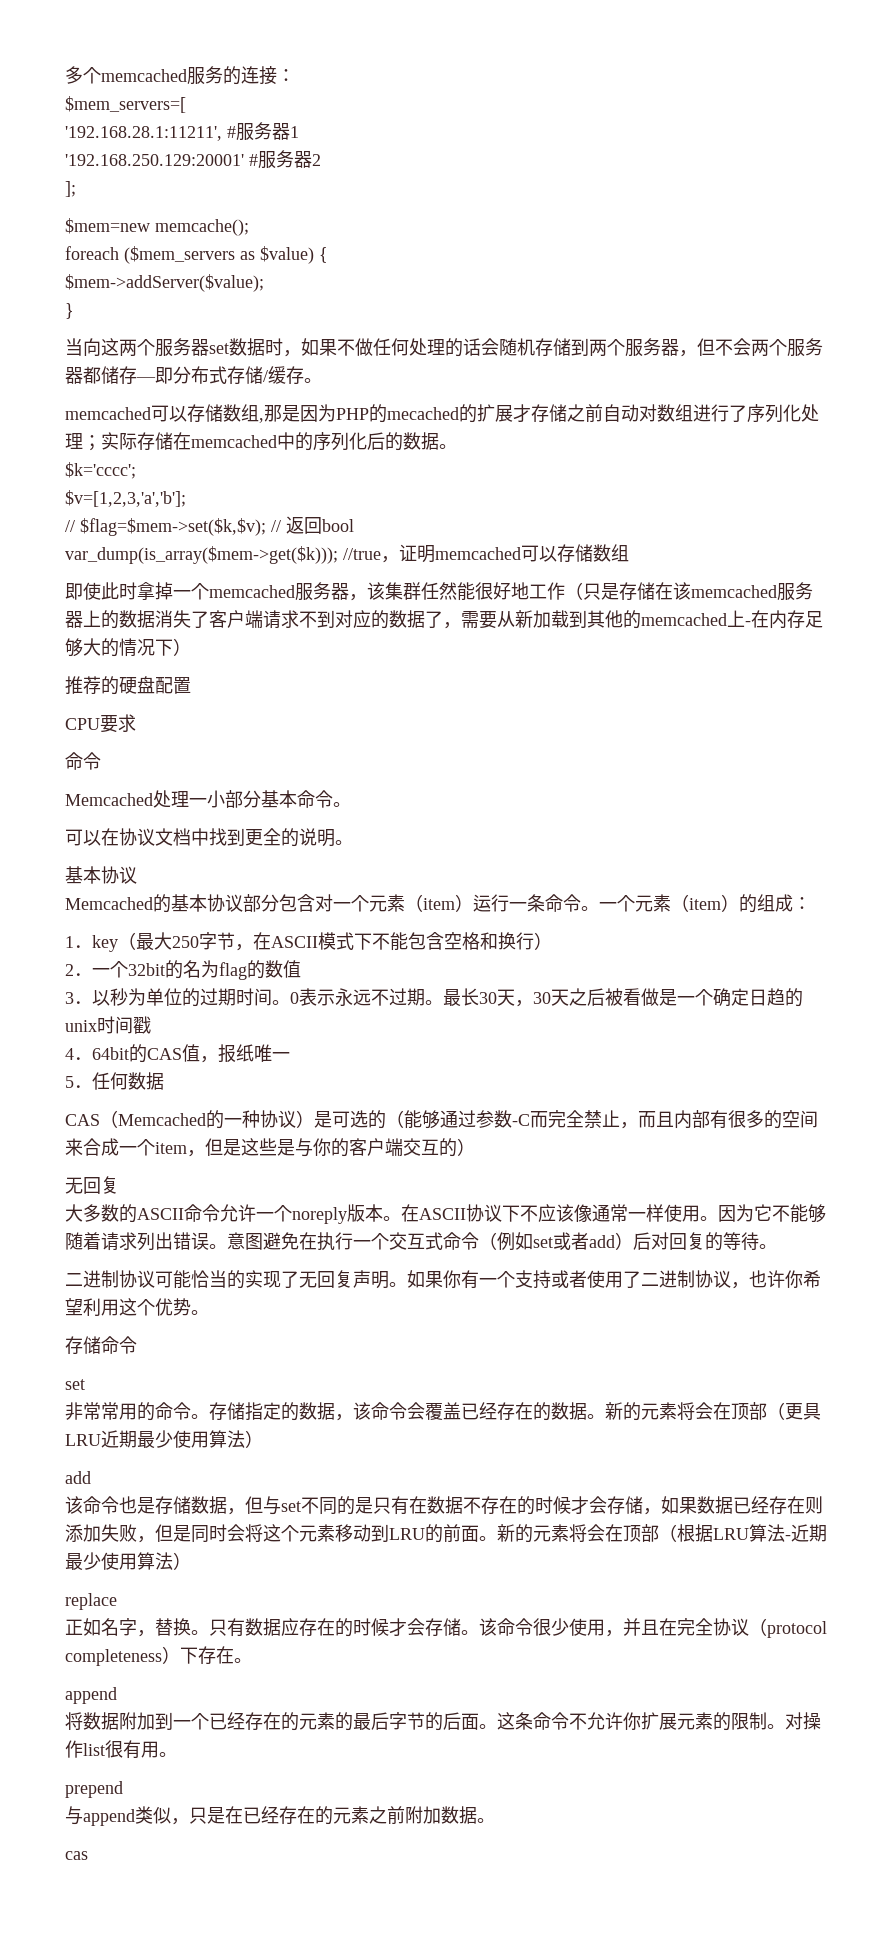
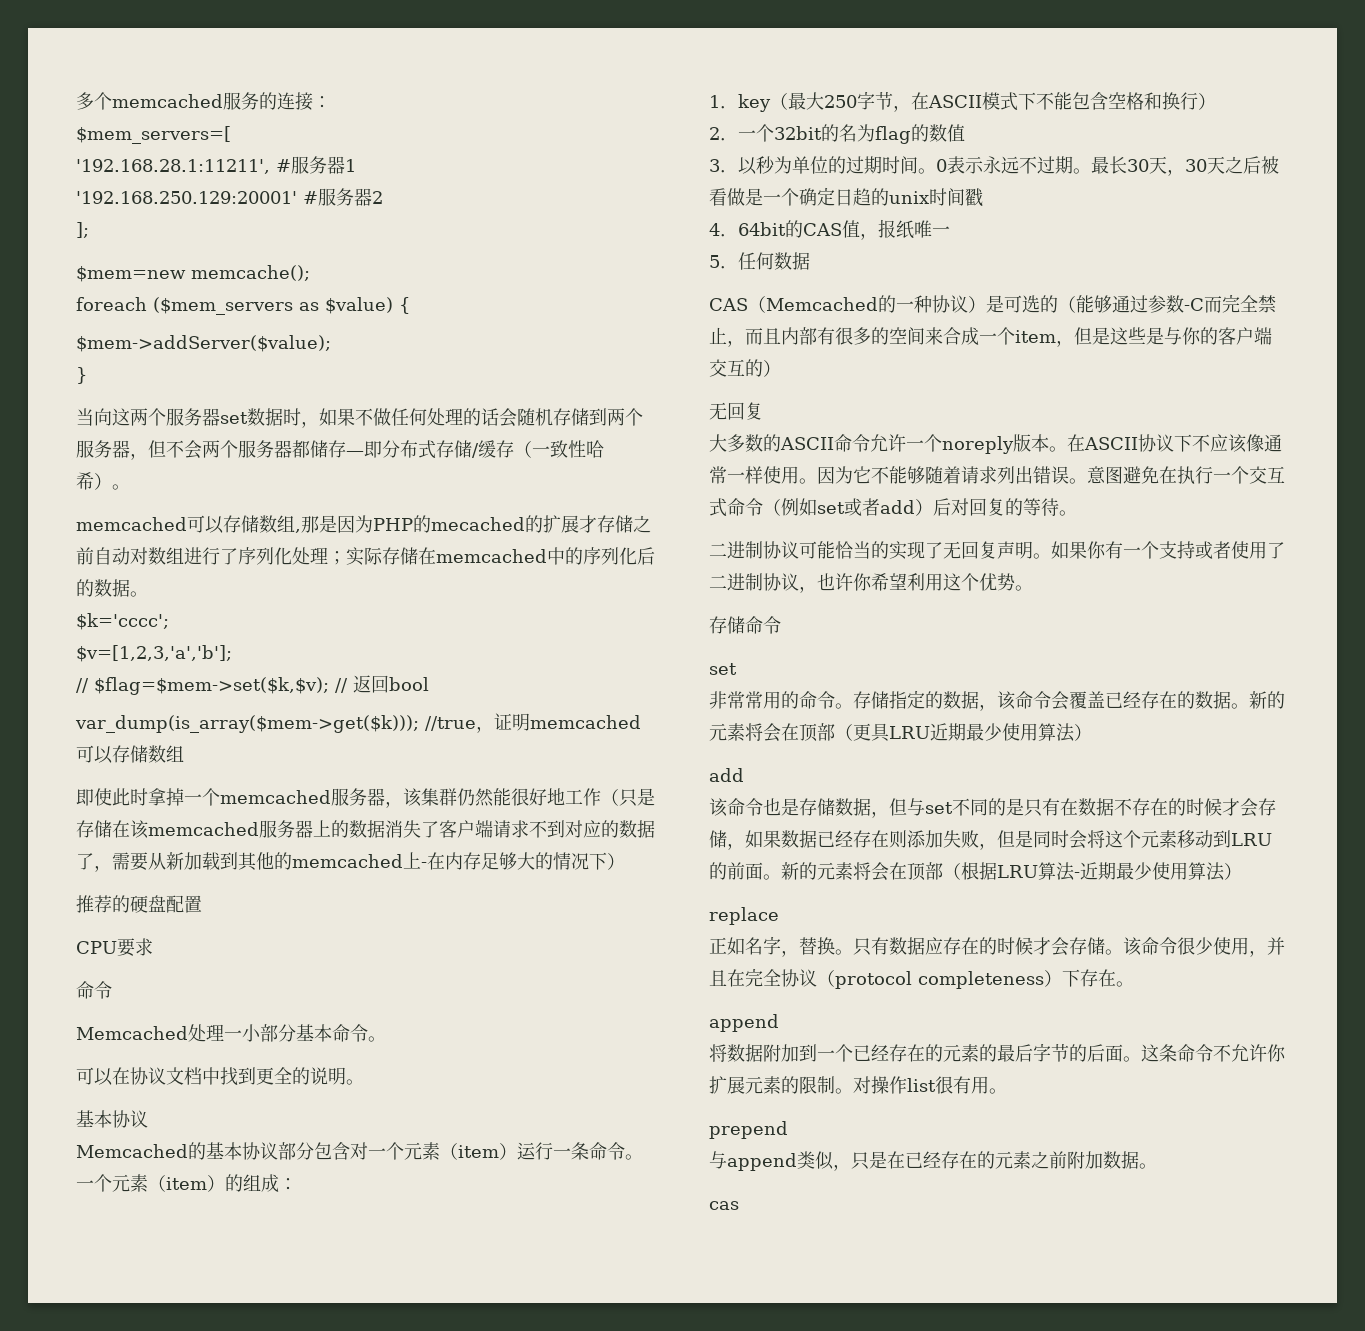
(304, 375) none -> [514,440,604,458] [76,472,112,490] （一致性哈希）
[421,582,439,600] 任 -> [457,788,475,806] 仍

